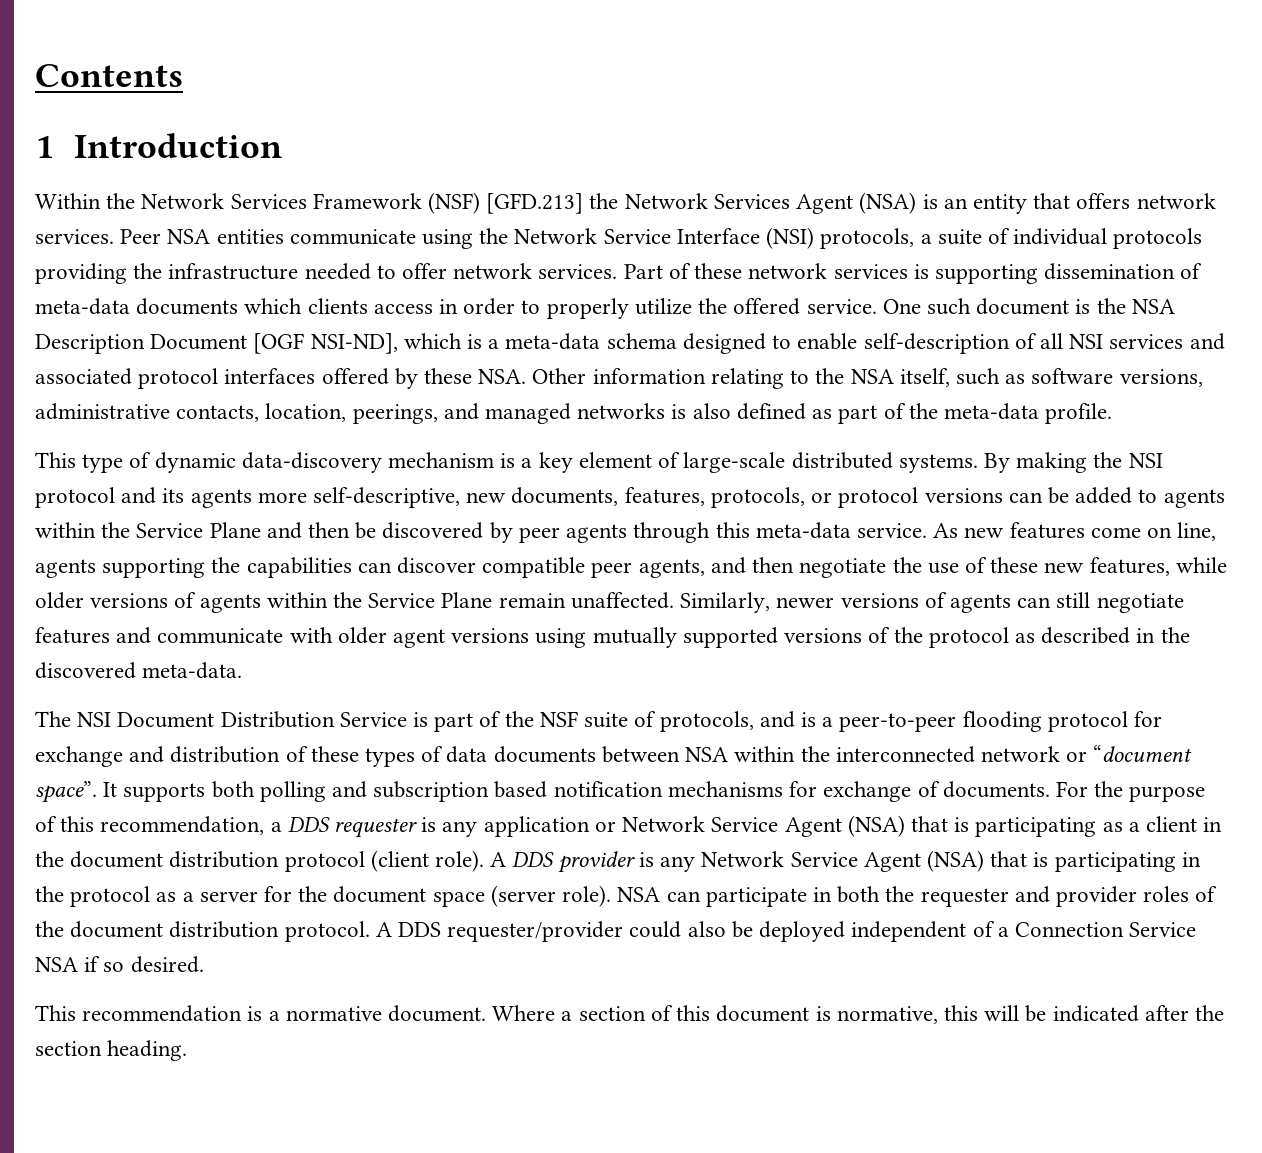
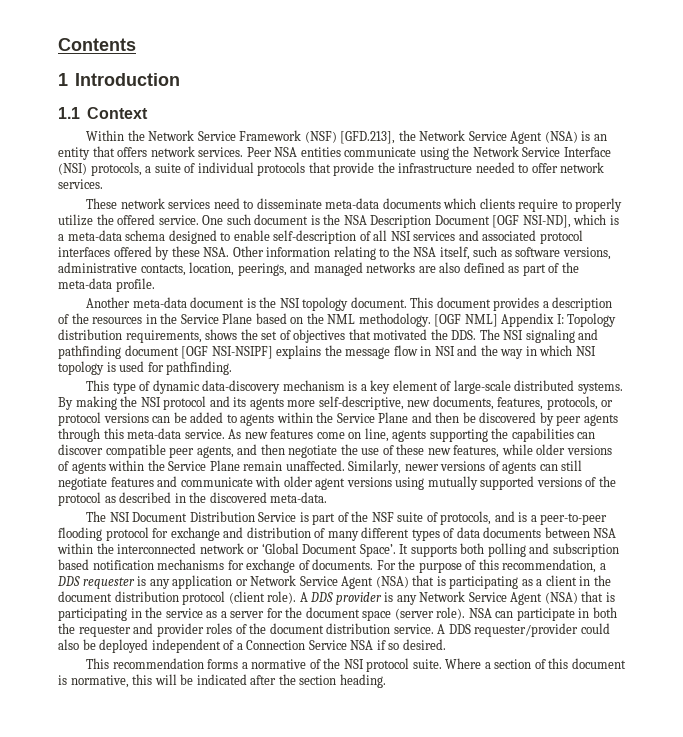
(282, 145) none -> [58,107,148,119] // 1.1 Context
[230,194,307,209] Services -> [197,131,236,141] Service
[486,193,790,214] [GFD.213] the Network Services -> [340,130,507,144] [GFD.213], the Network Service
[35,263,127,284] providing -> [308,162,375,176] that provide
[623,263,1203,284] Part of these network services is supporting dissemination of -> [86,198,322,209] // These network services need to disseminate
[373,298,516,315] access in order -> [518,199,559,212] require
[671,404,687,419] is -> [418,266,436,273] are
(1113, 413) none -> [86,297,613,311] [58,313,617,327] [58,329,599,343] [58,345,596,359] [58,361,233,375] // Another meta-data document is the NSI topology document. This document provides a description of the resources in the Service Plane based on the NML methodology. [OGF NML] Appendix I: Topology distribution requirements, shows the set of objectives that motivated the DDS. The NSI signaling and pathfinding document [OGF NSI-NSIPF] explains the message flow in NSI and the way in which NSI topology is used for pathfinding.
[310,746,359,762] these -> [327,527,410,541] many different
[1093,745,1193,762] [35,781,97,803] “document space”. -> [261,543,396,557] ‘Global Document Space’.
[70,886,151,907] protocol -> [165,608,203,618] service
[284,921,370,942] protocol. -> [393,624,434,634] service.
[247,1006,263,1021] is -> [207,659,239,669] forms
[388,1005,487,1022] document. -> [309,658,442,672] of the NSI protocol suite.

